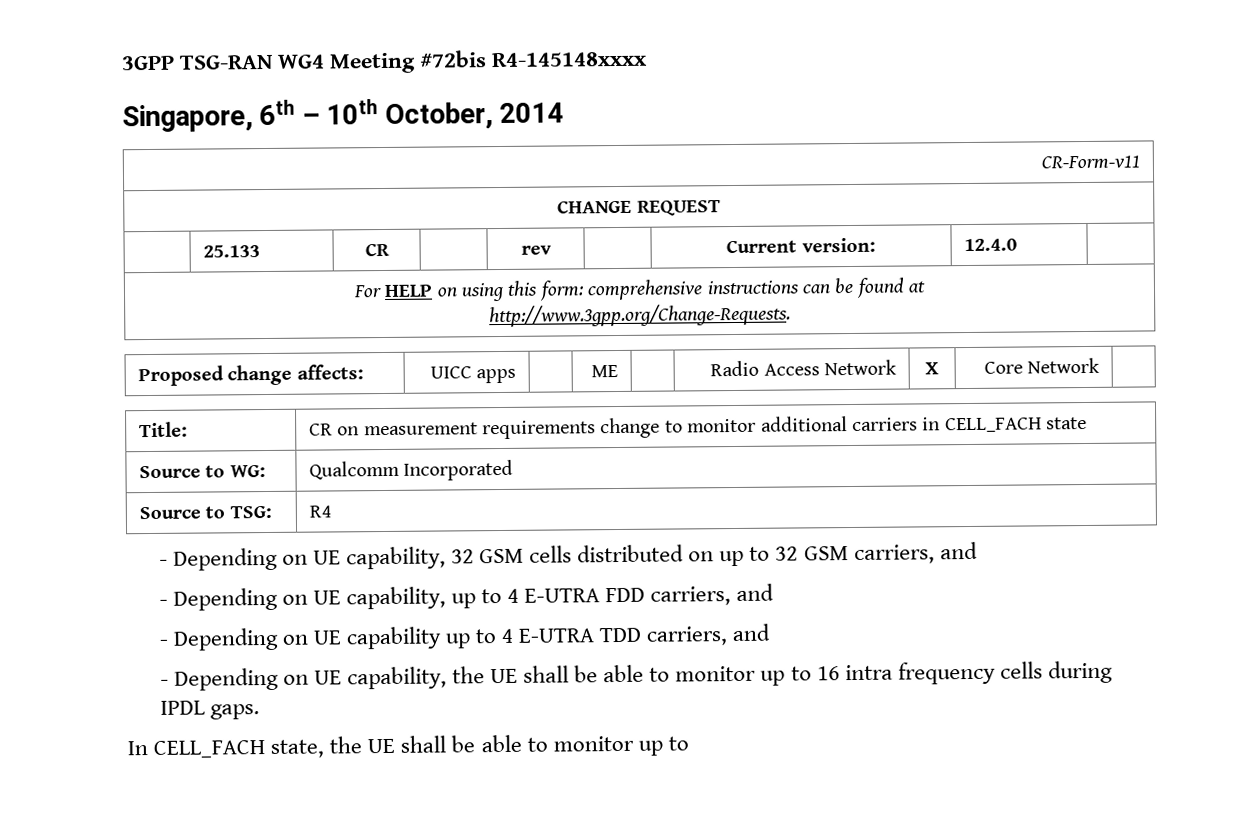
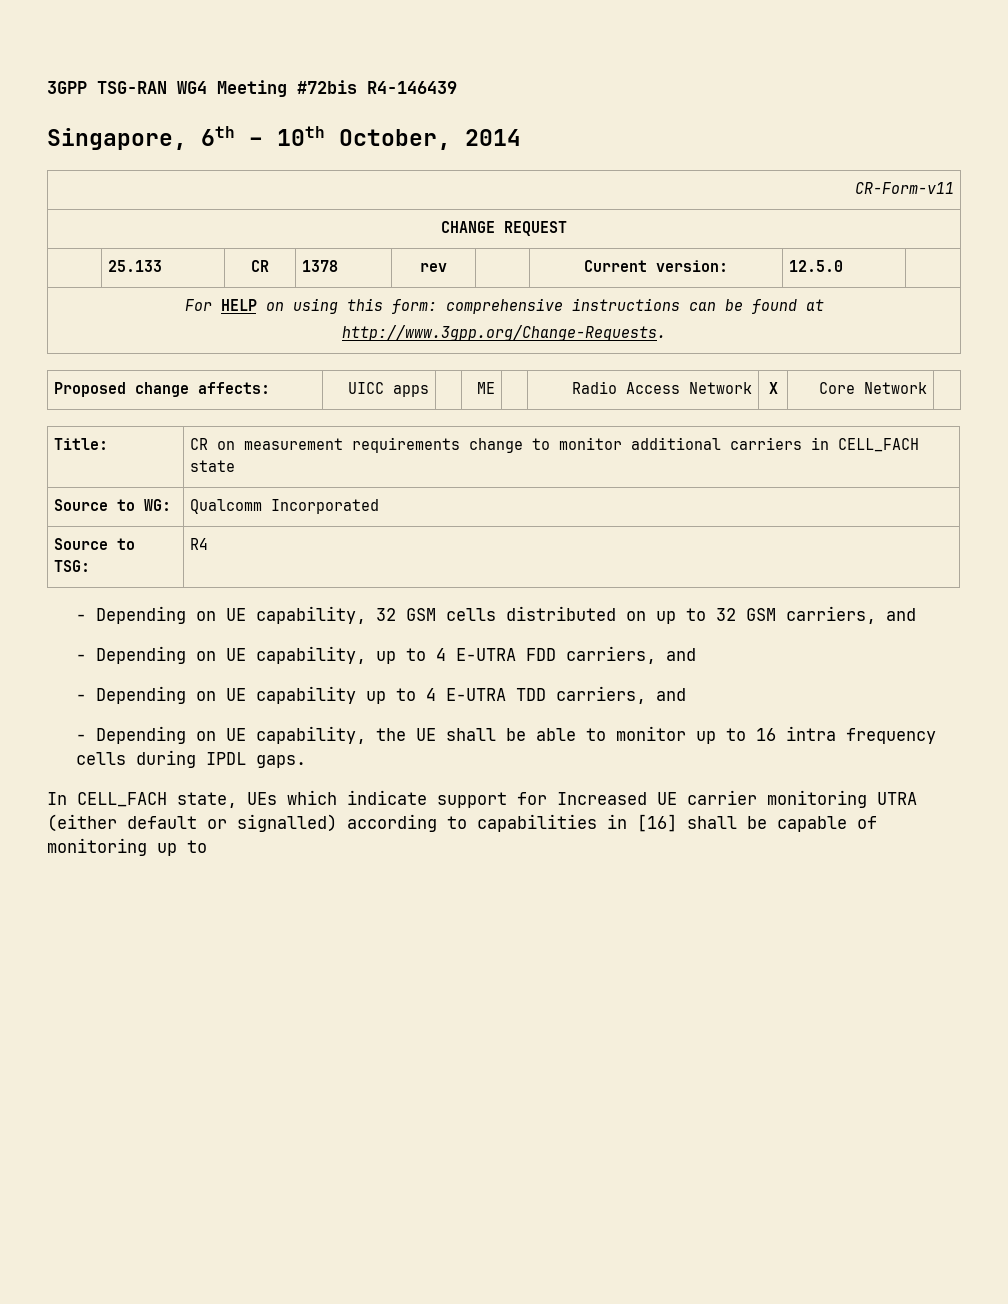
[491,51,648,68] R4-145148xxxx -> [367,81,457,94] R4-146439
(390, 249) none -> [301,260,338,272] 1378
[963,238,1017,252] 12.4.0 -> [788,260,843,272] 12.5.0
[329,734,634,754] the UE shall be able to monitor -> [247,790,917,808] [47,814,877,832] [47,838,147,856] UEs which indicate support for Increased UE carrier monitoring UTRA (either default or signalled) according to capabilities in [16] shall be capable of monitoring

